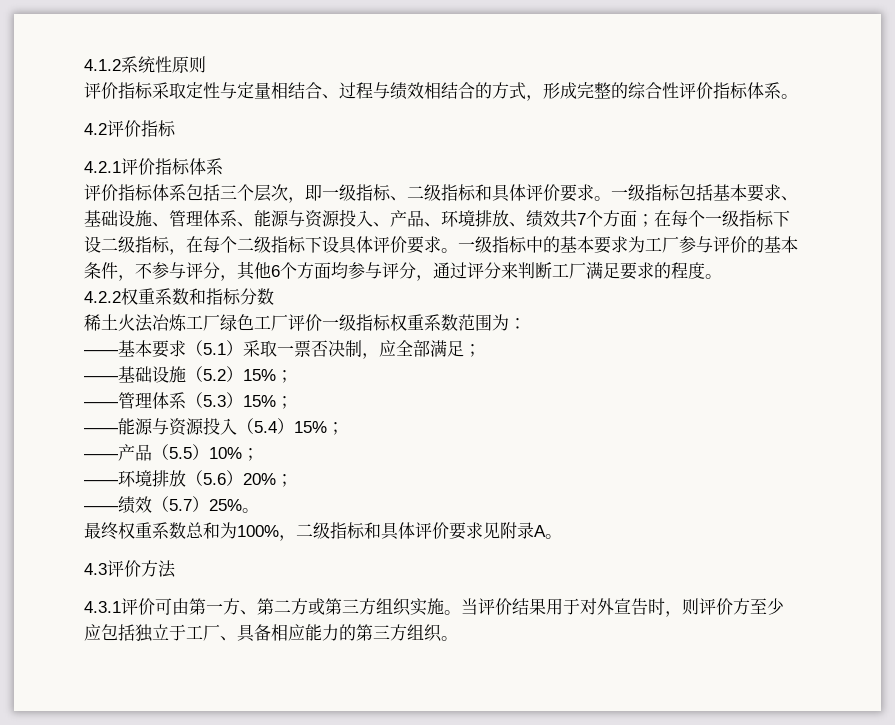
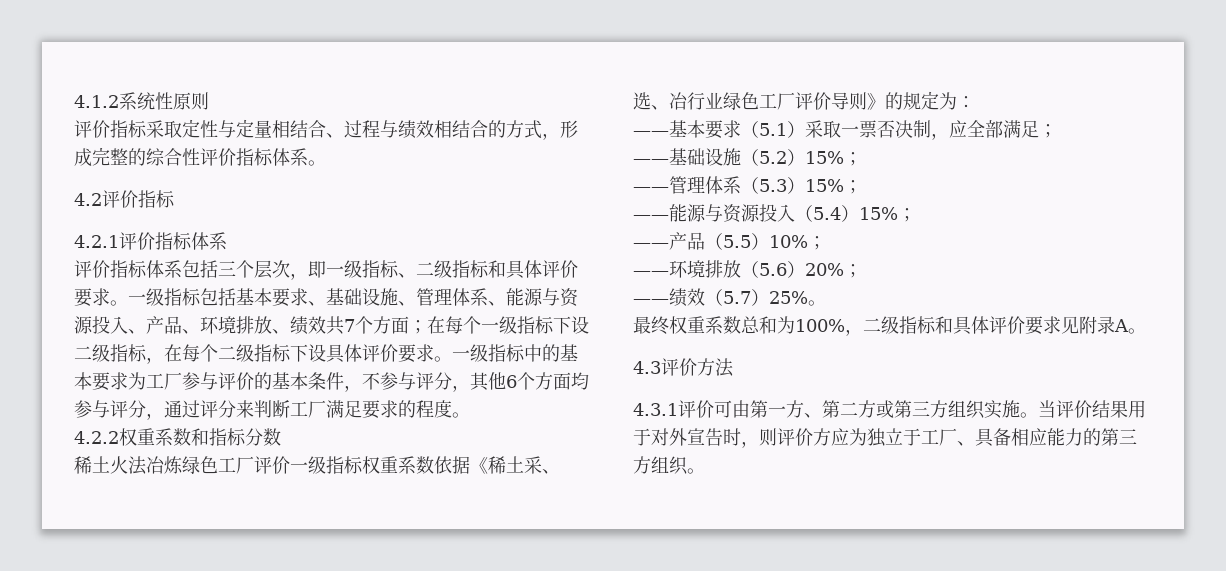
[186,314,220,331] 工厂 -> (183, 465) none
[458,314,492,331] 范围 -> [434,456,560,474] [633,91,939,110] 依据《稀土采、选、冶行业绿色工厂评价导则》的规定
[750,598,784,615] [84,624,135,641] 至少应包括 -> [831,428,867,446] 应为

